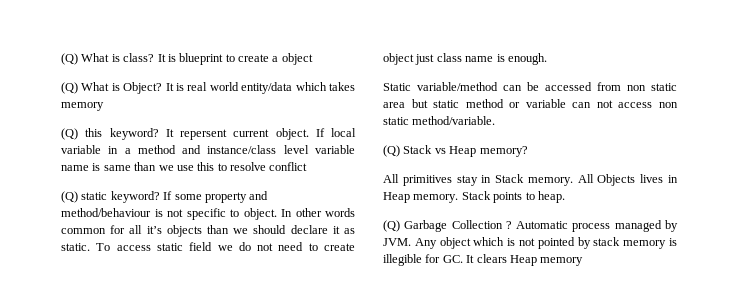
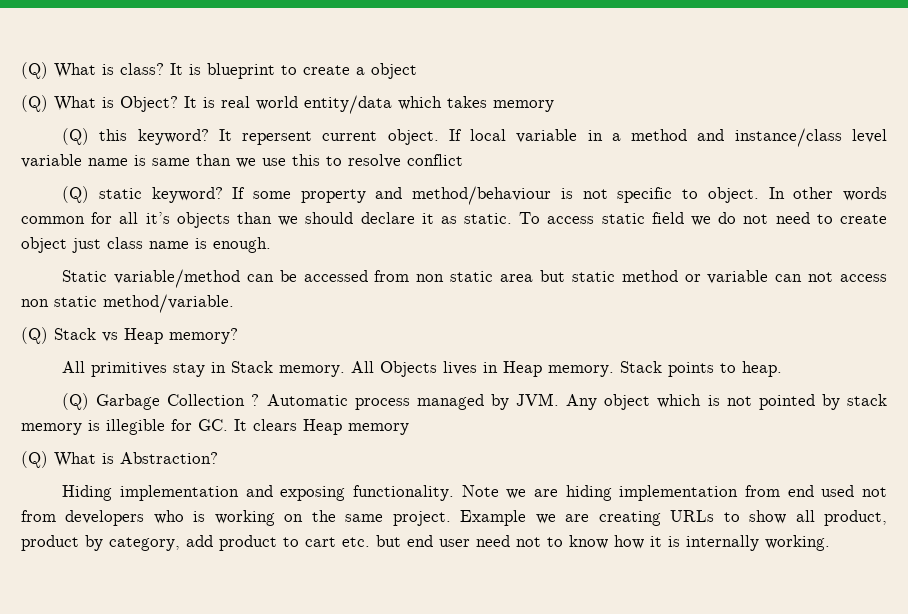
(584, 261) none -> [21,451,218,468] [62,485,888,501] [21,510,888,526] [21,535,830,551] // (Q) What is Abstraction? // Hiding implementation and exposing functionality. Note we are hiding implementation from end used not from developers who is working on the same project. Example we are creating URLs to show all product, product by category, add product to cart etc. but end user need not to know how it is internally working.

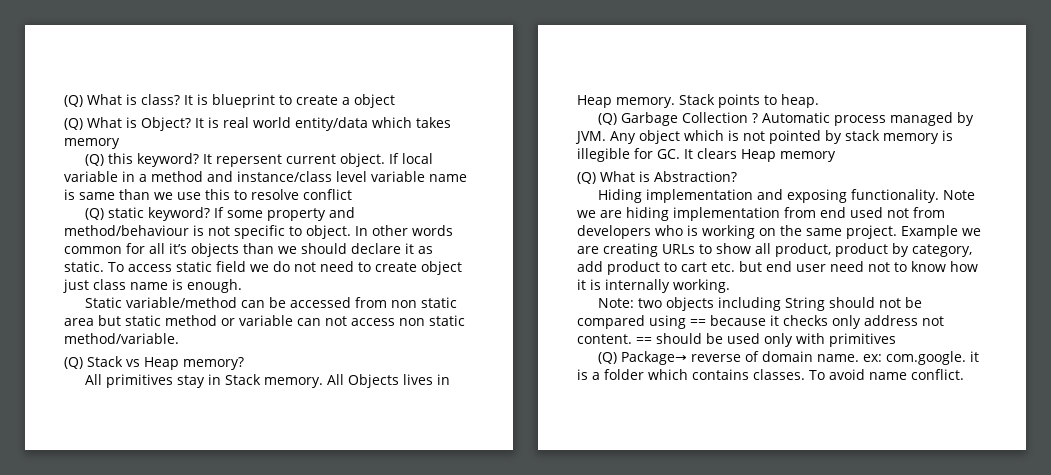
(830, 543) none -> [597,297,922,311] [577,315,944,329] [577,333,896,347] [597,351,979,365] [577,369,964,380] // Note: two objects including String should not be compared using == because it checks only address not content. == should be used only with primitives // (Q) Package→ reverse of domain name. ex: com.google. it is a folder which contains classes. To avoid name conflict.

